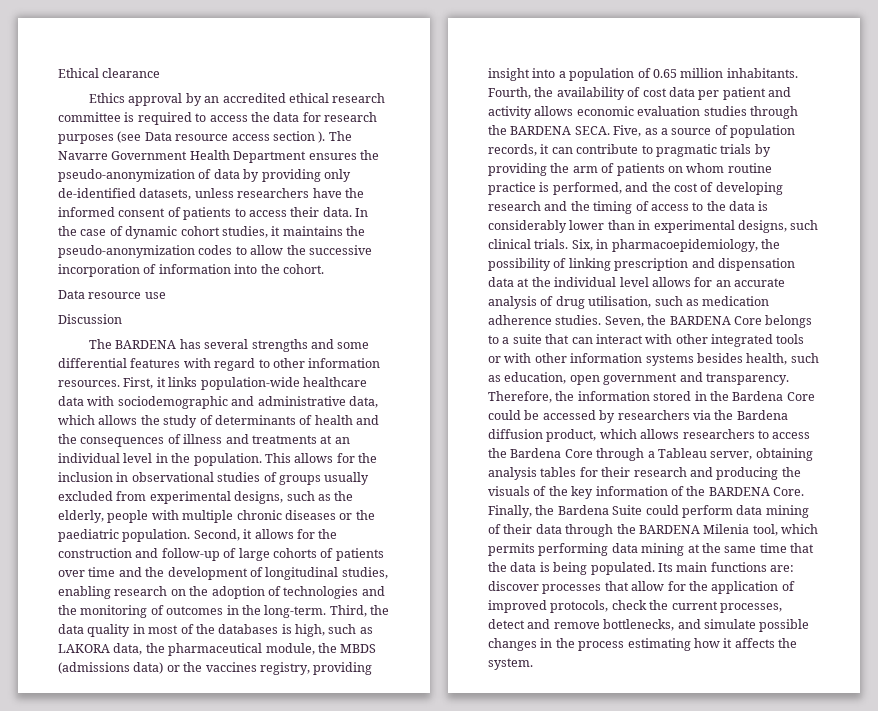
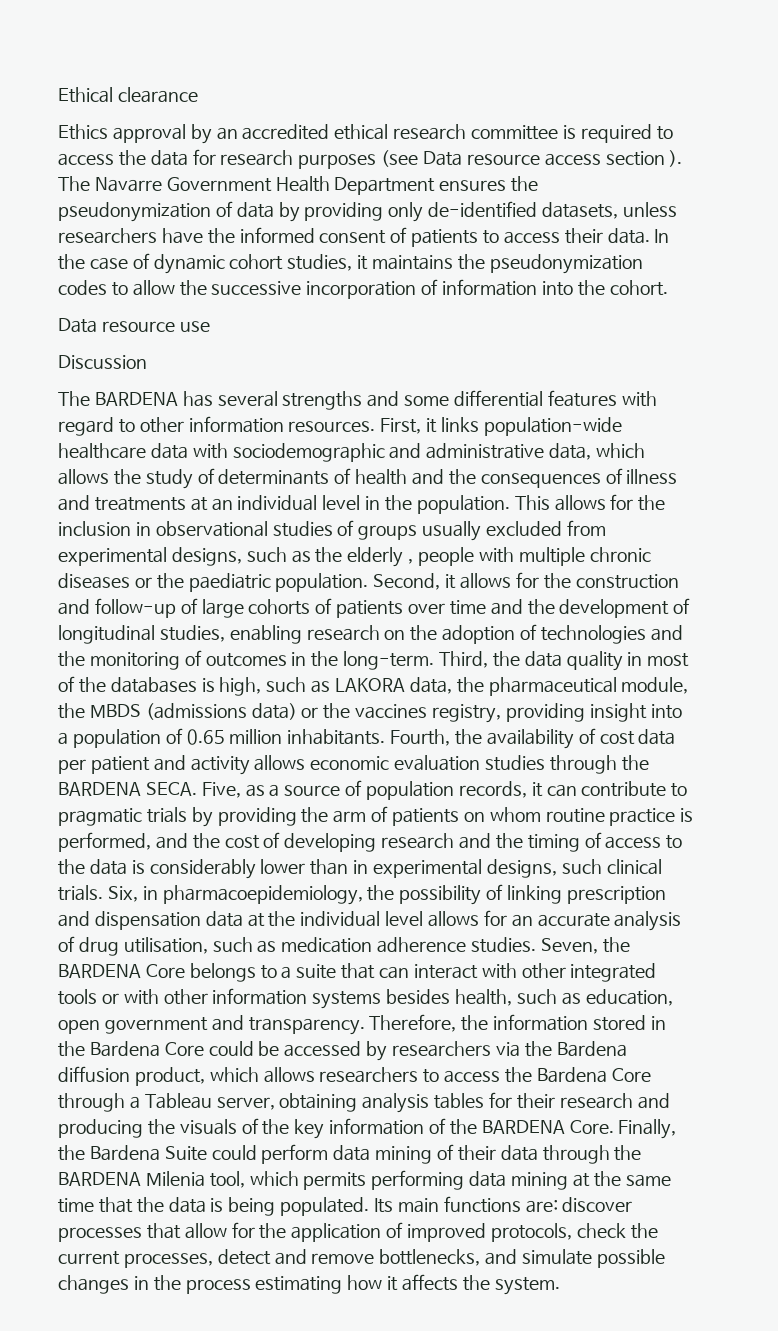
[58,169,195,182] pseudo-anonymization -> [58,202,211,222] pseudonymization
[58,245,195,258] pseudo-anonymization -> [489,254,643,274] pseudonymization
[58,510,104,523] elderly, -> [347,547,414,567] elderly ,

